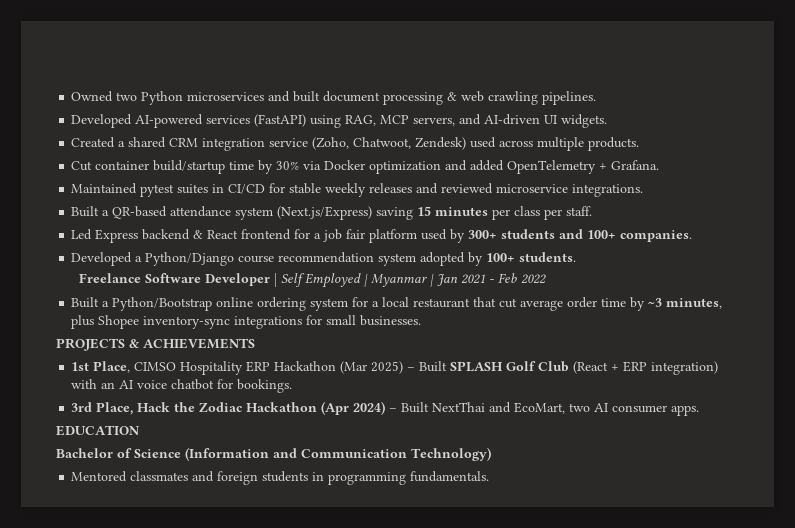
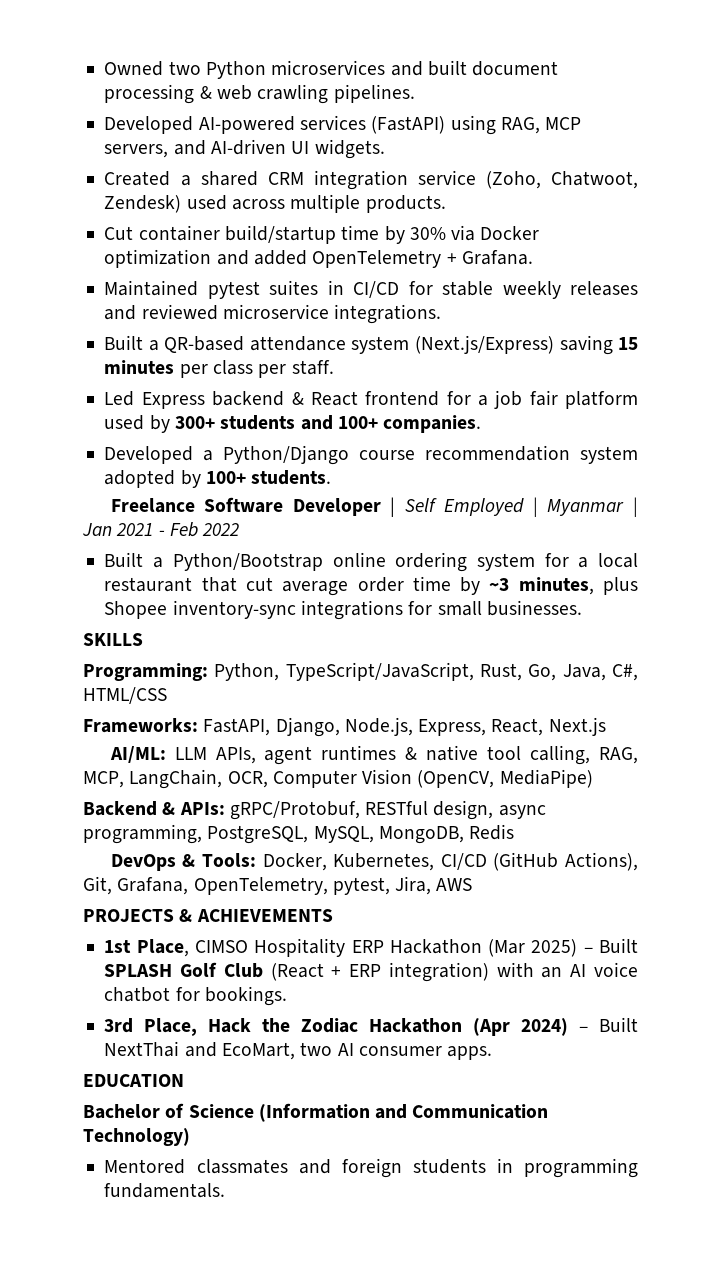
(422, 320) none -> [83,633,143,646] [83,662,638,681] [83,687,167,704] [83,717,606,737] [109,745,638,765] [83,769,593,789] [83,800,546,820] [83,824,515,844] [110,852,638,871] [83,876,473,895] // SKILLS // Programming: Python, TypeScript/JavaScript, Rust, Go, Java, C#, HTML/CSS // Frameworks: FastAPI, Django, Node.js, Express, React, Next.js // AI/ML: LLM APIs, agent runtimes & native tool calling, RAG, MCP, LangChain, OCR, Computer Vision (OpenCV, MediaPipe) // Backend & APIs: gRPC/Protobuf, RESTful design, async programming, PostgreSQL, MySQL, MongoDB, Redis // DevOps & Tools: Docker, Kubernetes, CI/CD (GitHub Actions), Git, Grafana, OpenTelemetry, pytest, Jira, AWS

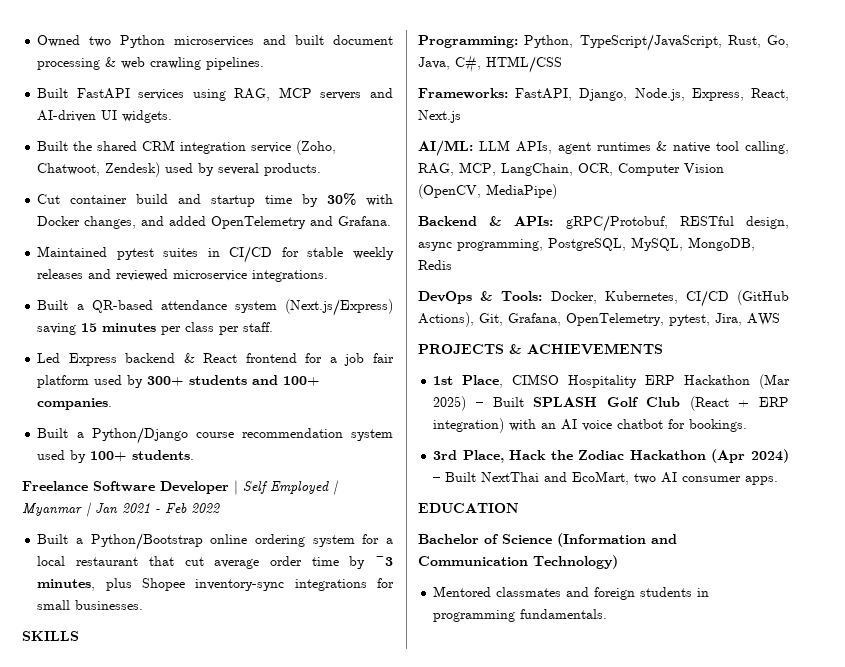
[104,115,446,134] Developed AI-powered services (FastAPI) -> [37,88,185,100] Built FastAPI services
[104,144,169,158] servers, -> [320,92,362,100] servers
[104,171,191,186] Created a -> [37,141,93,151] Built the
[231,194,361,213] across multiple -> [198,163,260,176] by several
[224,225,540,244] [104,249,212,268] build/startup time by 30% via Docker optimization -> [136,193,393,207] [37,216,137,229] build and startup time by 30% with Docker changes,
[446,253,457,264] + -> [310,216,334,226] and
[104,446,194,464] Developed -> [37,428,69,438] Built
[104,470,176,488] adopted -> [37,450,66,460] used

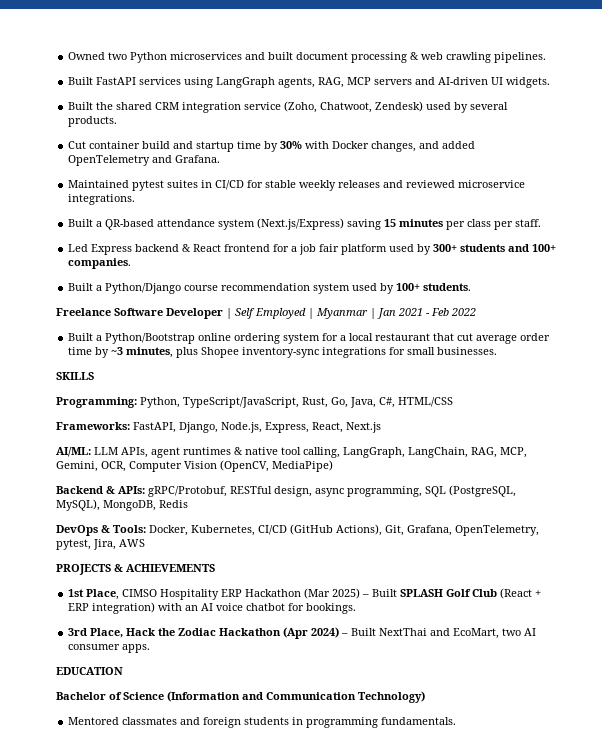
(226, 95) none -> [216,77,316,88] LangGraph agents,
(789, 147) none -> [343,447,468,458] LangGraph, LangChain,
[501,163,573,176] LangChain, -> [56,461,98,472] Gemini,
[548,237,683,251] PostgreSQL, MySQL, -> [425,485,516,497] [56,499,100,511] SQL (PostgreSQL, MySQL),

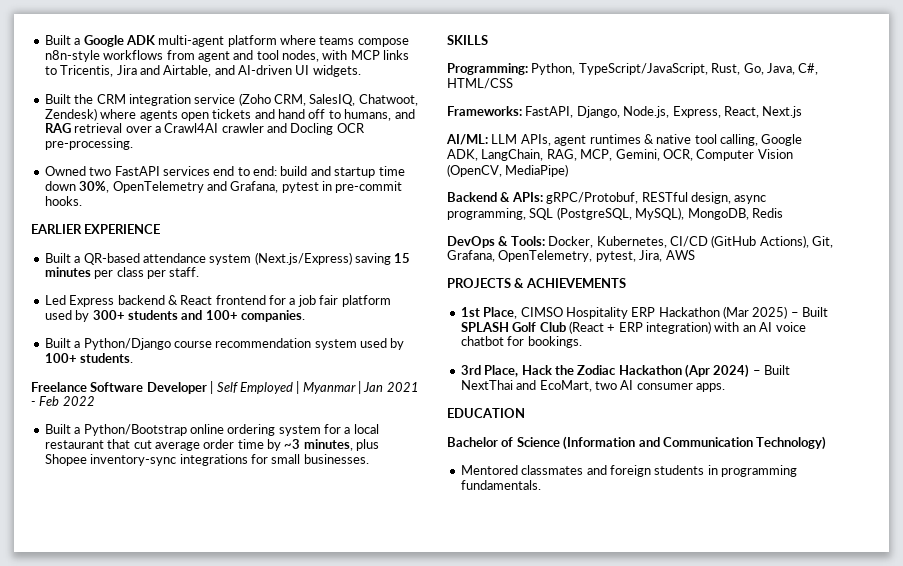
[68,52,547,63] [68,77,413,88] Owned two Python microservices and built document processing & web crawling pipelines. // Built FastAPI services using LangGraph agents, RAG, MCP servers -> [44,35,409,47] [44,50,410,62] [44,65,212,77] Built a Google ADK multi-agent platform where teams compose n8n-style workflows from agent and tool nodes, with MCP links to Tricentis, Jira and Airtable,
[116,102,153,110] shared -> (94, 99) none
[284,101,509,113] [68,116,118,127] [68,141,476,152] [68,155,221,166] [68,180,526,191] [68,194,136,205] (Zoho, Chatwoot, Zendesk) used by several products. // Cut container build and startup time by 30% with Docker changes, and added OpenTelemetry and Grafana. // Maintained pytest suites in CI/CD for stable weekly releases and reviewed microservice integrations. -> [238,93,418,106] [44,108,415,121] [44,123,365,135] [44,138,133,150] [44,166,405,178] [44,181,403,193] [44,196,82,206] [31,224,161,234] (Zoho CRM, SalesIQ, Chatwoot, Zendesk) where agents open tickets and hand off to humans, and RAG retrieval over a Crawl4AI crawler and Docling OCR pre-processing. // Owned two FastAPI services end to end: build and startup time down 30%, OpenTelemetry and Grafana, pytest in pre-commit hooks. // EARLIER EXPERIENCE
[343,447,405,458] LangGraph, -> [761,134,803,146] [447,149,478,161] Google ADK,

